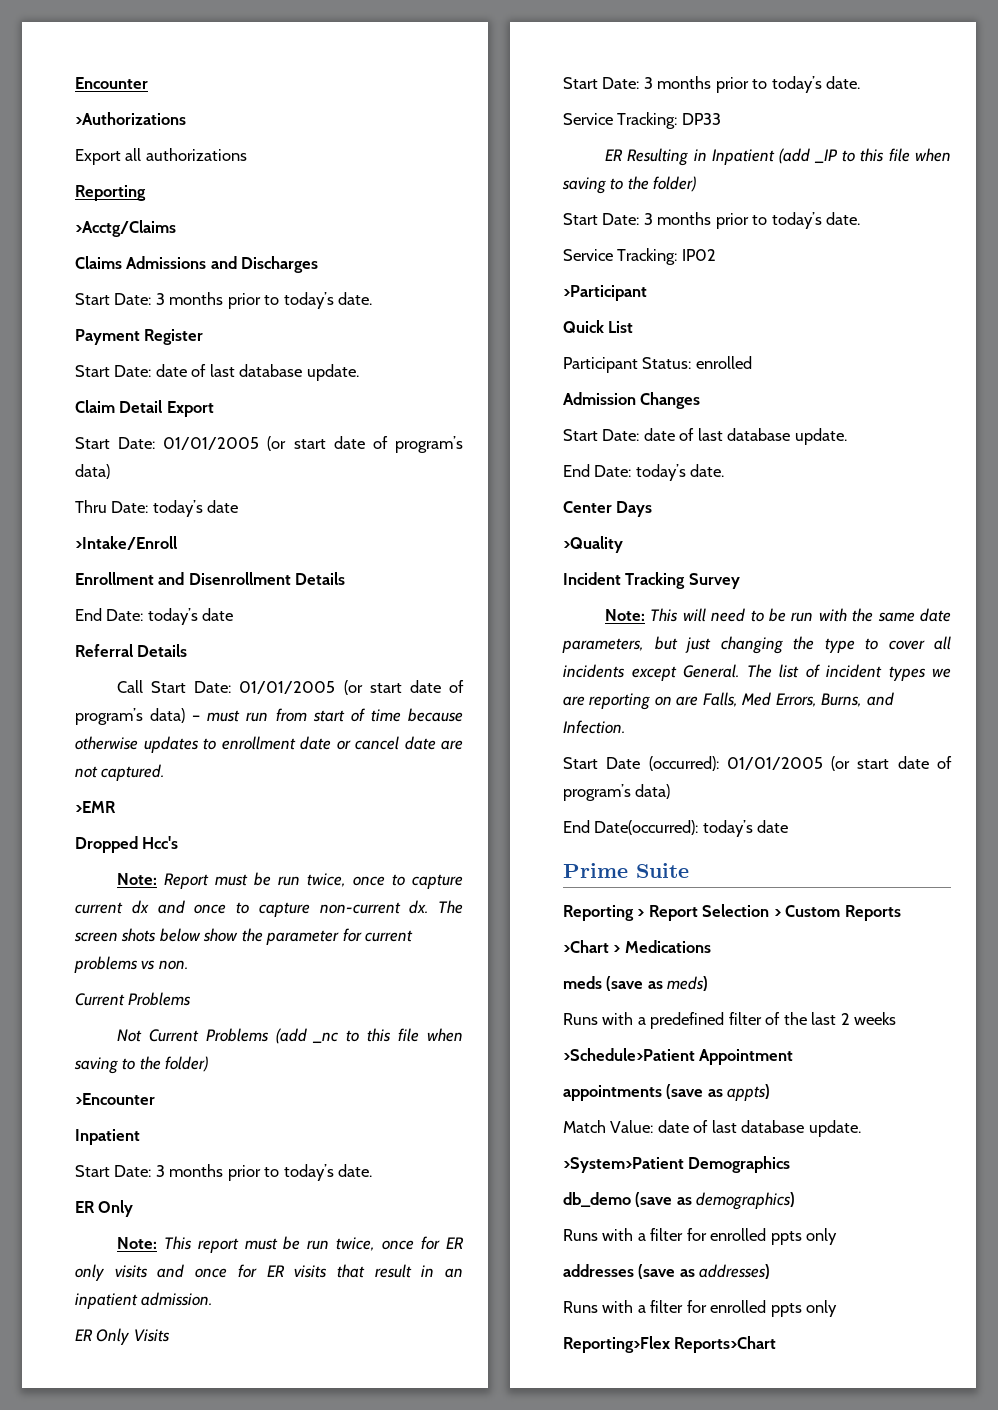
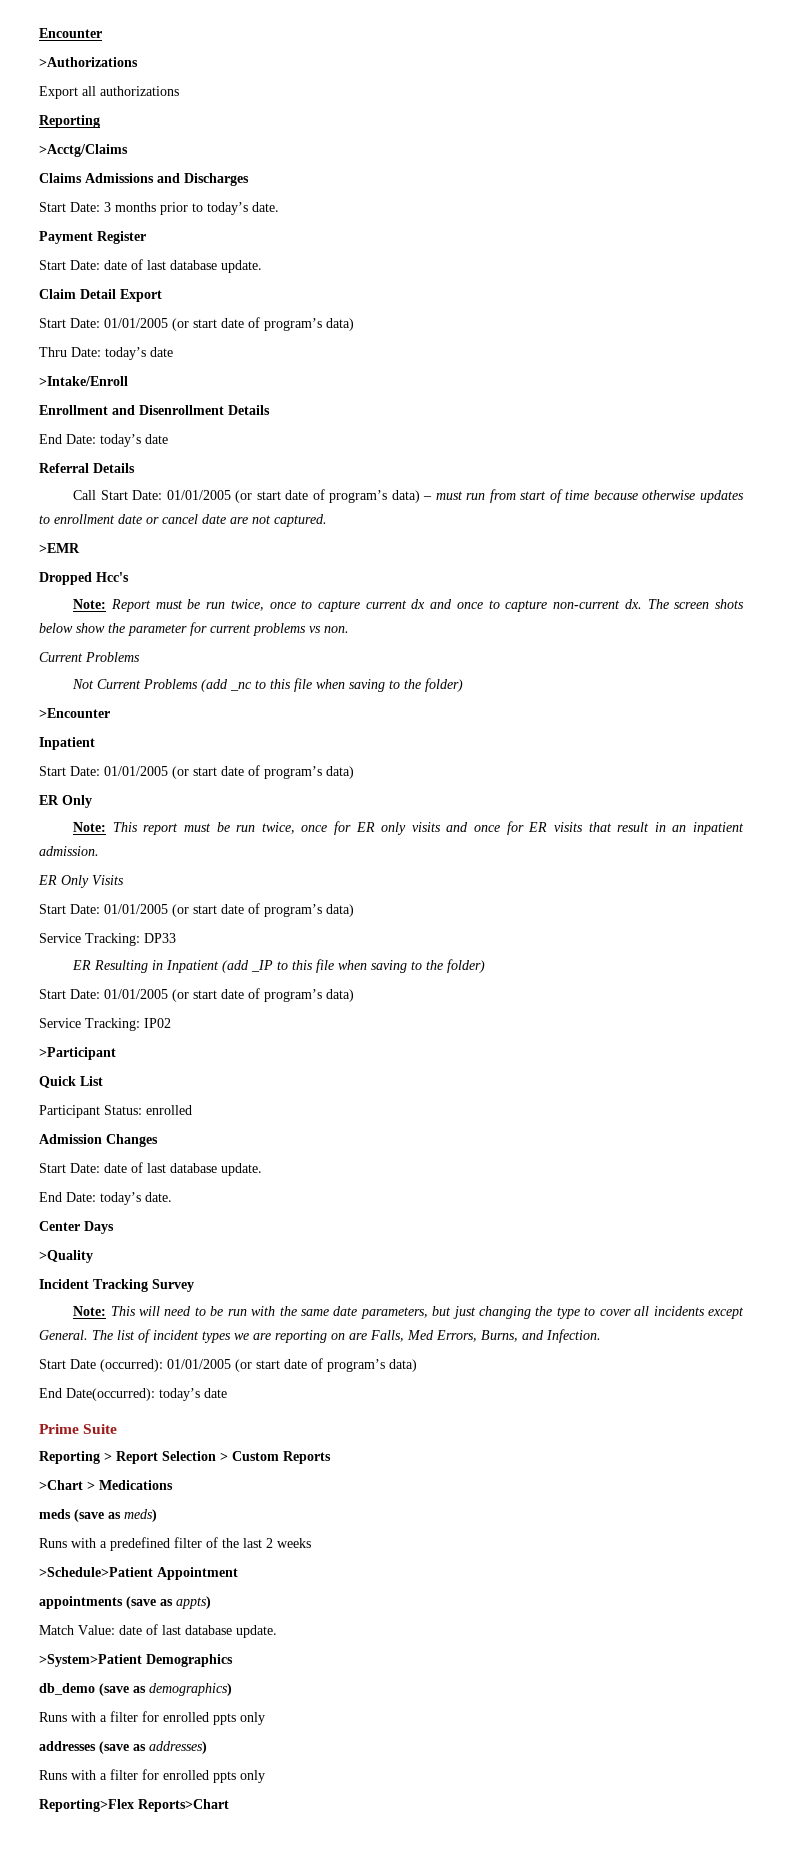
[155,1164,373,1181] 3 months prior to today’s date. -> [104,765,354,779] 01/01/2005 (or start date of program’s data)
[643,76,861,93] 3 months prior to today’s date. -> [104,903,354,917] 01/01/2005 (or start date of program’s data)
[643,212,861,229] 3 months prior to today’s date. -> [104,988,354,1002] 01/01/2005 (or start date of program’s data)

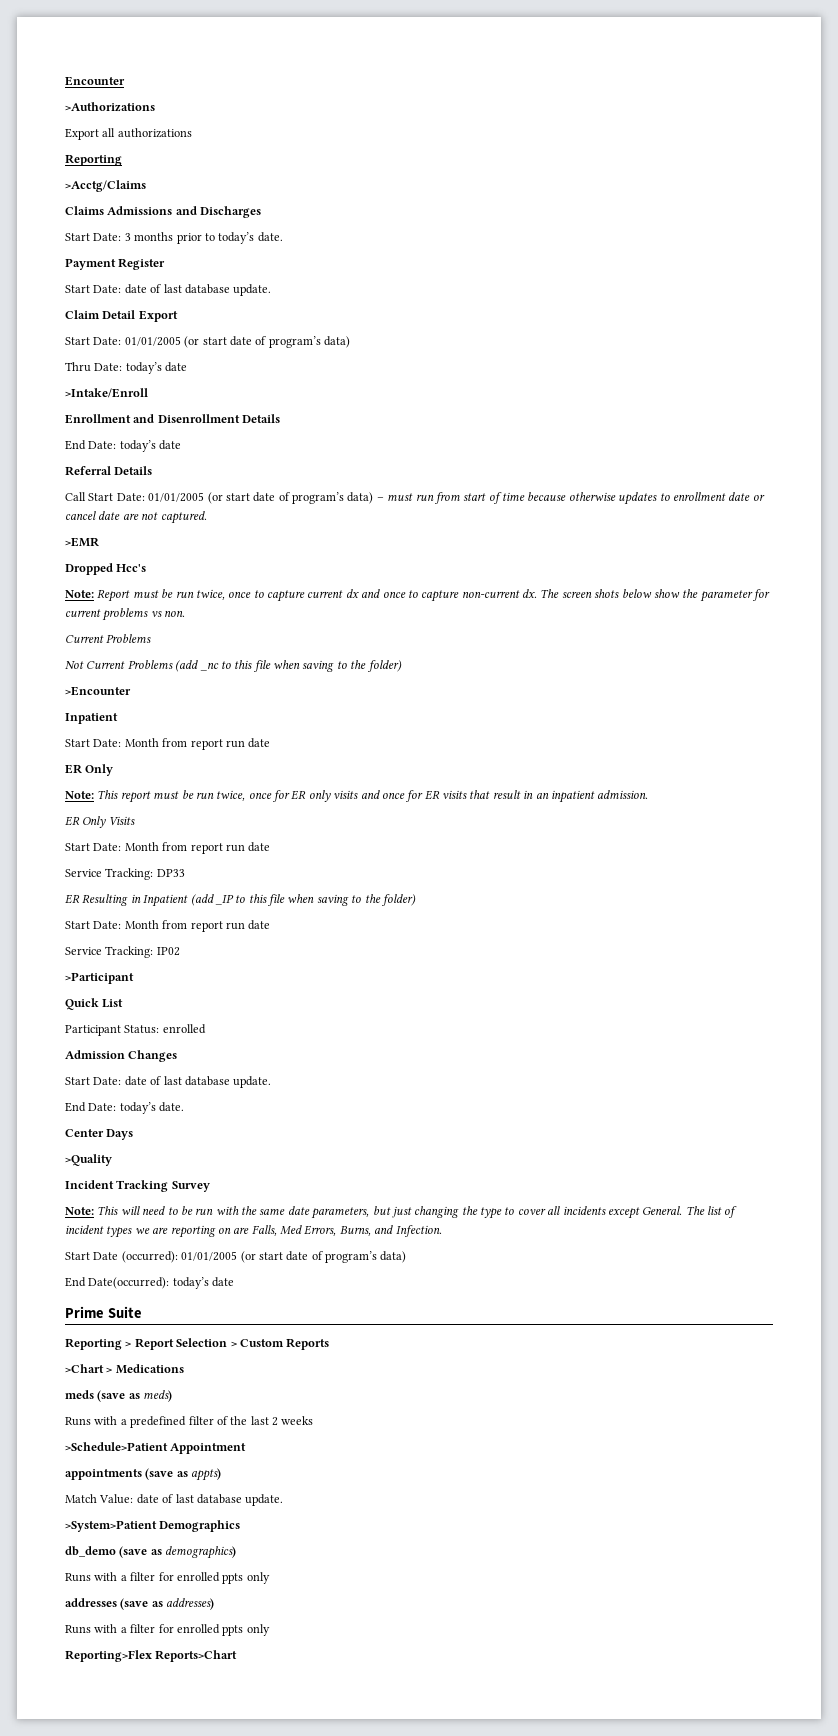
[104,765,354,779] 01/01/2005 (or start date of program’s data) -> [124,738,271,750] Month from report run date
[104,903,354,917] 01/01/2005 (or start date of program’s data) -> [124,842,271,854] Month from report run date
[104,988,354,1002] 01/01/2005 (or start date of program’s data) -> [124,920,271,932] Month from report run date

